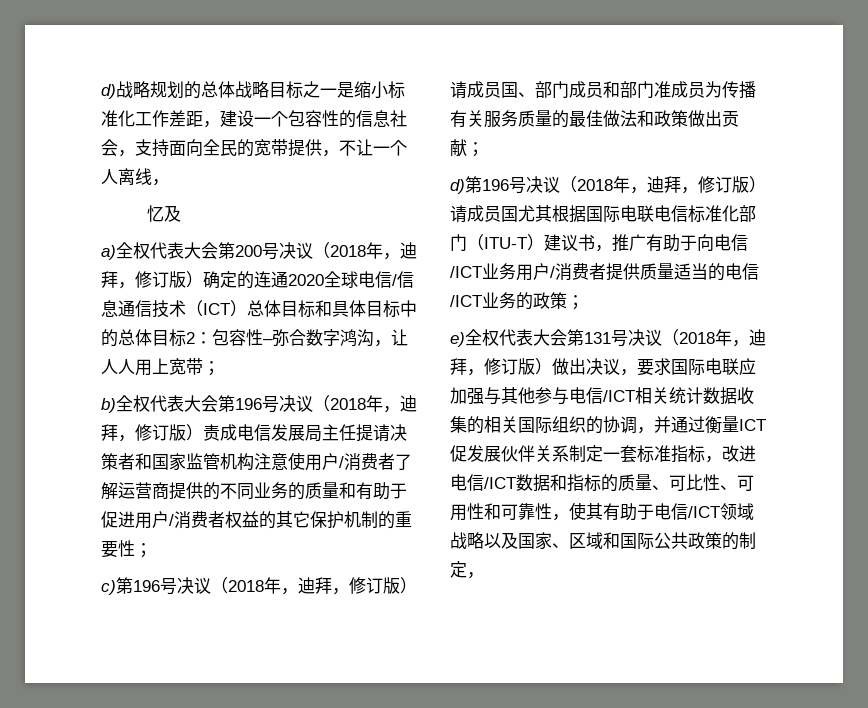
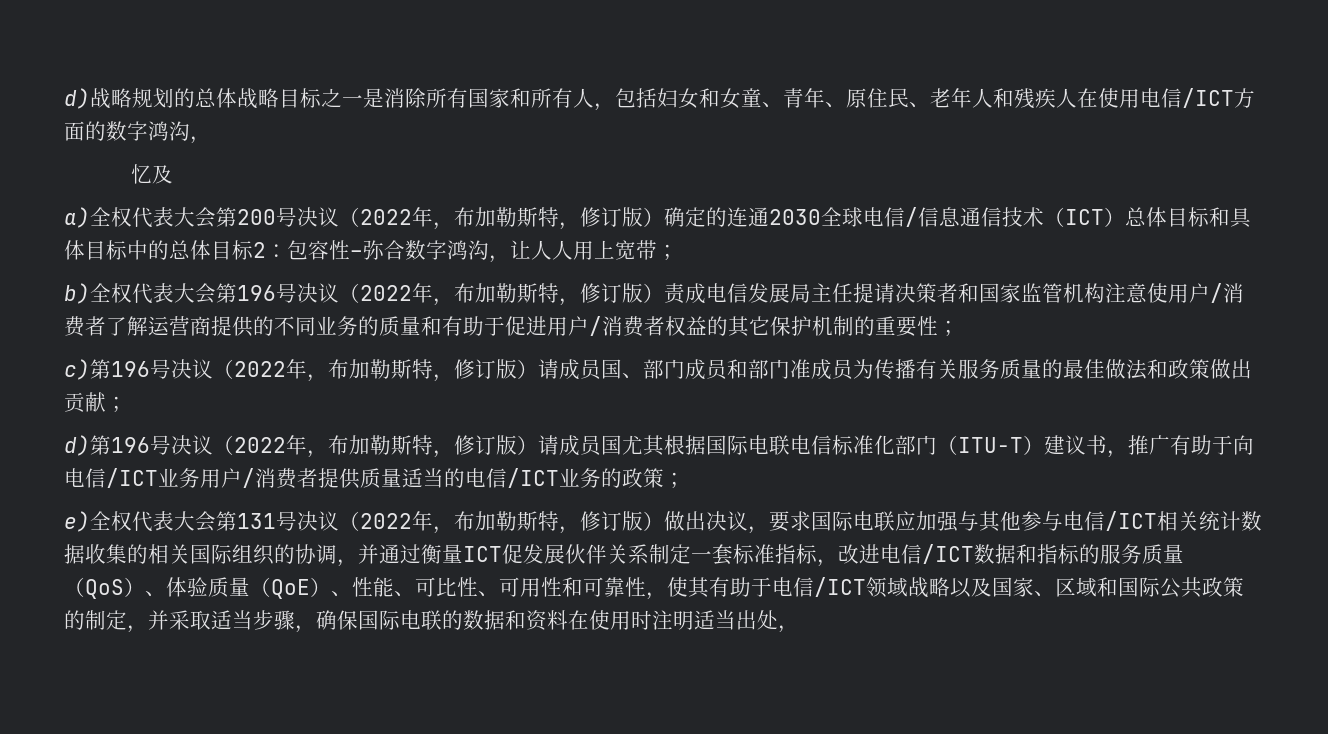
[354,81,405,99] [101,110,407,128] [101,139,407,157] [101,168,152,185] 缩小标准化工作差距，建设一个包容性的信息社会，支持面向全民的宽带提供，不让一个人离线 -> [384,88,1255,111] [64,121,190,141] 消除所有国家和所有人，包括妇女和女童、青年、原住民、老年人和残疾人在使用电信/ICT方面的数字鸿沟
[330,242,417,260] [101,271,118,288] 2018年，迪拜 -> [360,207,559,230] 2022年，布加勒斯特
[288,274,324,286] 2020 -> [769,209,821,225] 2030
[330,395,417,413] [101,424,118,441] 2018年，迪拜 -> [360,283,559,306] 2022年，布加勒斯特
[228,577,332,595] 2018年，迪拜 -> [234,359,433,382] 2022年，布加勒斯特
[577,176,681,194] 2018年，迪拜 -> [234,435,433,458] 2022年，布加勒斯特
[679,329,766,347] [450,358,467,375] 2018年，迪拜 -> [360,511,559,534] 2022年，布加勒斯特
[618,474,652,491] 质量 -> [1100,544,1184,564] [64,577,394,599] 服务质量（QoS）、体验质量（QoE）、性能
(484, 575) none -> [148,610,799,633] 并采取适当步骤，确保国际电联的数据和资料在使用时注明适当出处，

